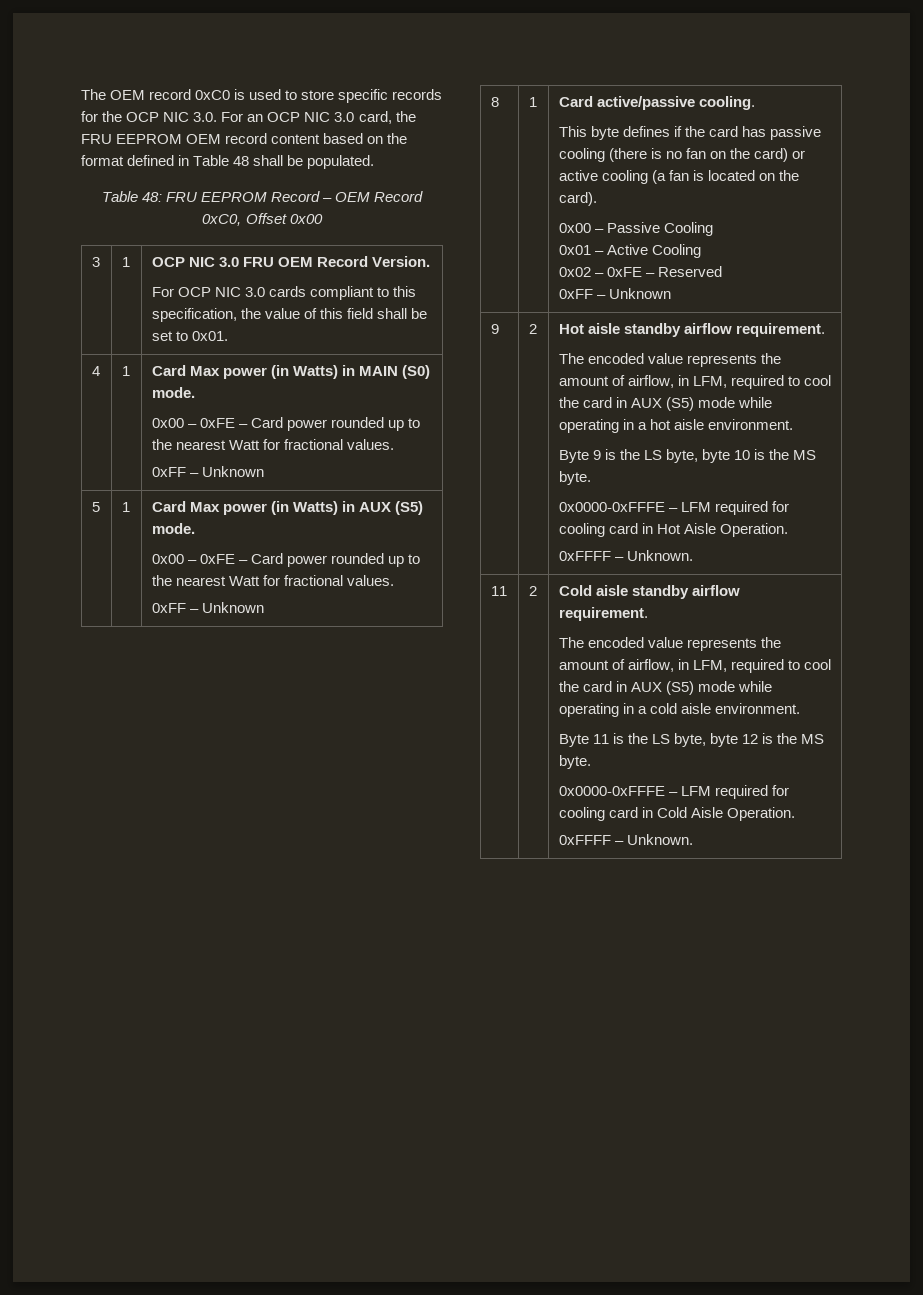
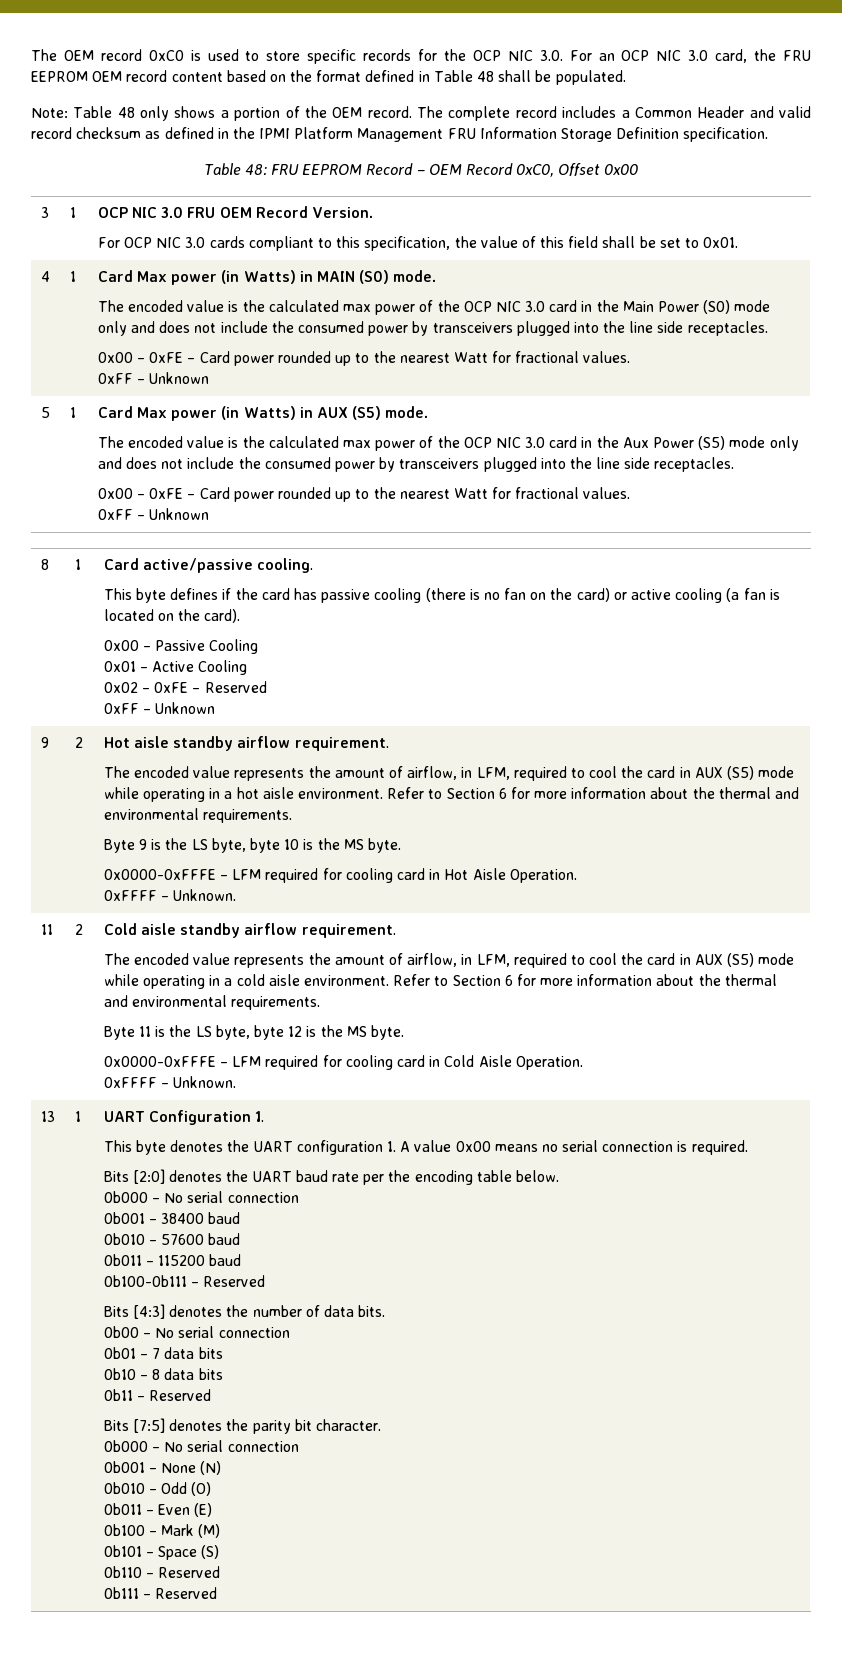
(375, 162) none -> [31,106,811,121] [31,127,769,142] // Note: Table 48 only shows a portion of the OEM record. The complete record includes a Common Header and valid record checksum as defined in the IPMI Platform Management FRU Information Storage Definition specification.
(195, 392) none -> [97,300,771,315] [97,321,768,336] // The encoded value is the calculated max power of the OCP NIC 3.0 card in the Main Power (S0) mode only and does not include the consumed power by transceivers plugged into the line side receptacles.
(195, 528) none -> [97,436,799,451] [97,457,735,472] // The encoded value is the calculated max power of the OCP NIC 3.0 card in the Aux Power (S5) mode only and does not include the consumed power by transceivers plugged into the line side receptacles.
(793, 424) none -> [387,787,800,799] [103,808,293,823] Refer to Section 6 for more information about the thermal and environmental requirements.
(800, 708) none -> [393,974,777,986] [103,995,321,1010] Refer to Section 6 for more information about the thermal and environmental requirements.
(693, 839) none -> [40,1111,55,1122] [74,1111,81,1122] [103,1110,265,1125] [103,1140,748,1155] [103,1169,559,1185] [103,1191,299,1203] [103,1212,241,1224] [103,1233,241,1245] [103,1254,242,1266] [103,1275,266,1287] [103,1304,386,1319] [103,1326,290,1338] [103,1347,223,1359] [103,1368,223,1380] [103,1389,212,1401] [103,1418,381,1434] [103,1440,299,1452] [103,1461,222,1475] [103,1482,212,1496] [103,1503,213,1517] [103,1524,221,1538] [103,1545,220,1560] [103,1566,221,1578] [103,1587,218,1599] // 13 | 1 | UART Configuration 1. // This byte denotes the UART configuration 1. A value 0x00 means no serial connection is required. // Bits [2:0] denotes the UART baud rate per the encoding table below. // 0b000 – No serial connection // 0b001 – 38400 baud // 0b010 – 57600 baud // 0b011 – 115200 baud // 0b100-0b111 – Reserved // Bits [4:3] denotes the number of data bits. // 0b00 – No serial connection // 0b01 – 7 data bits // 0b10 – 8 data bits // 0b11 – Reserved // Bits [7:5] denotes the parity bit character. // 0b000 – No serial connection // 0b001 – None (N) // 0b010 – Odd (O) // 0b011 – Even (E) // 0b100 – Mark (M) // 0b101 – Space (S) // 0b110 – Reserved // 0b111 – Reserved

